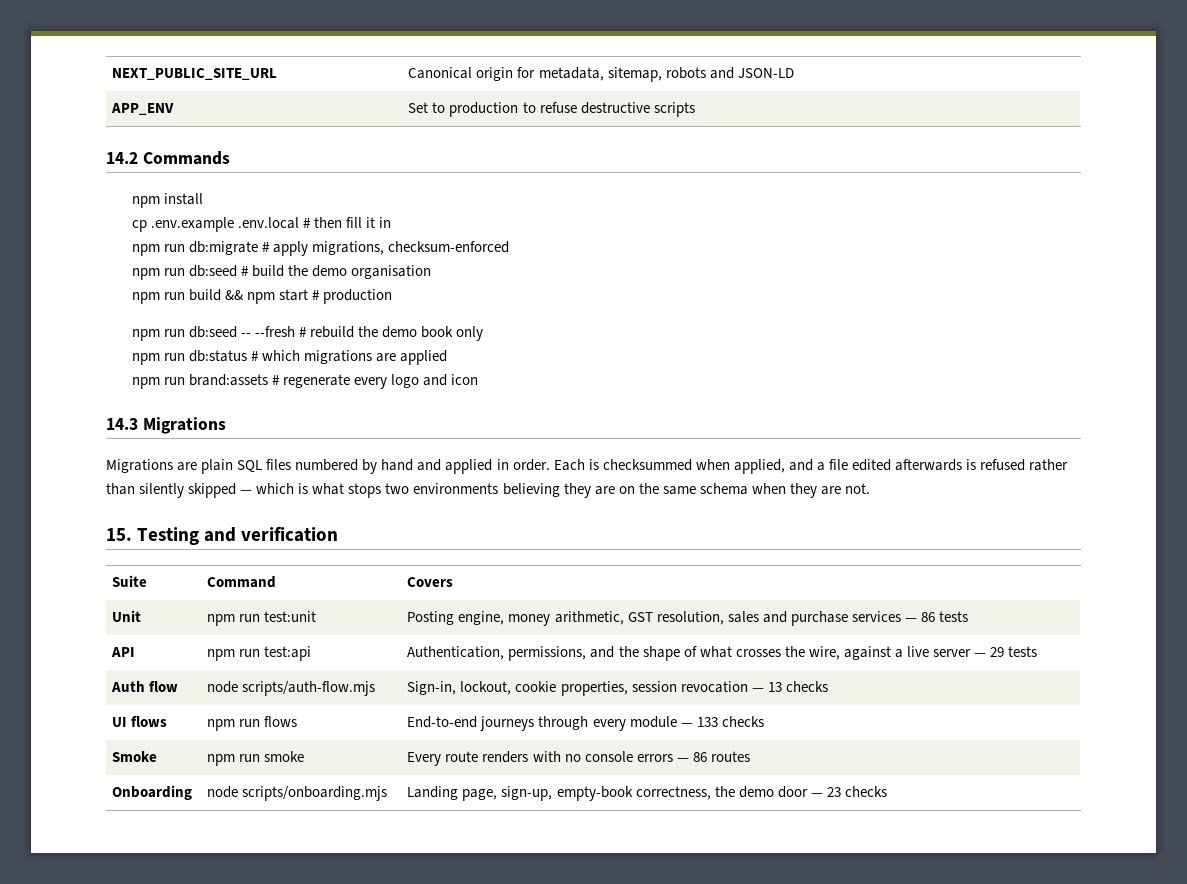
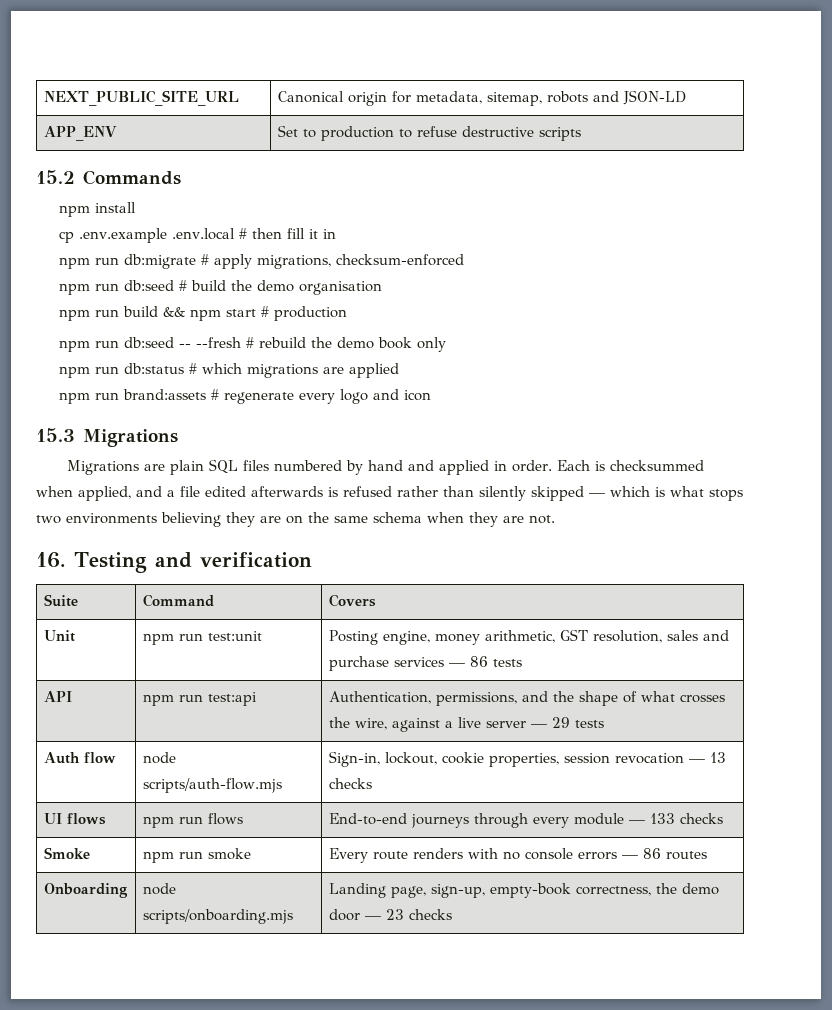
[106,152,138,164] 14.2 -> [36,170,75,184] 15.2
[106,418,138,430] 14.3 -> [36,428,75,442] 15.3
[106,528,132,541] 15. -> [36,552,66,568] 16.

